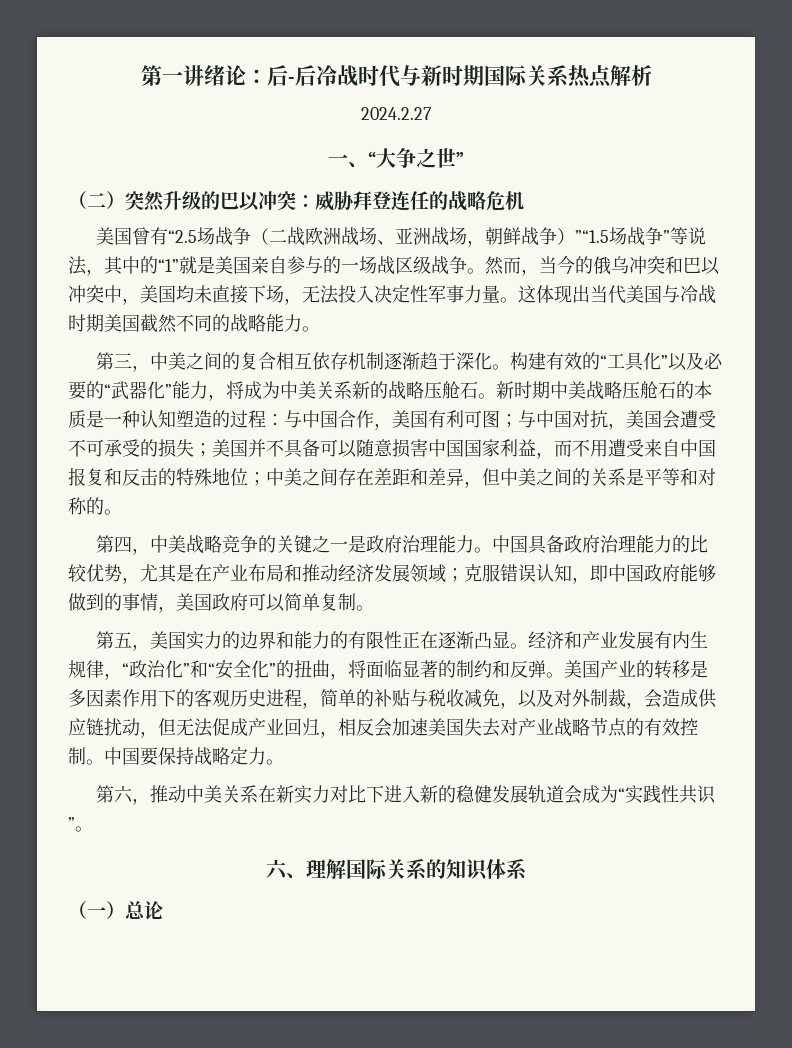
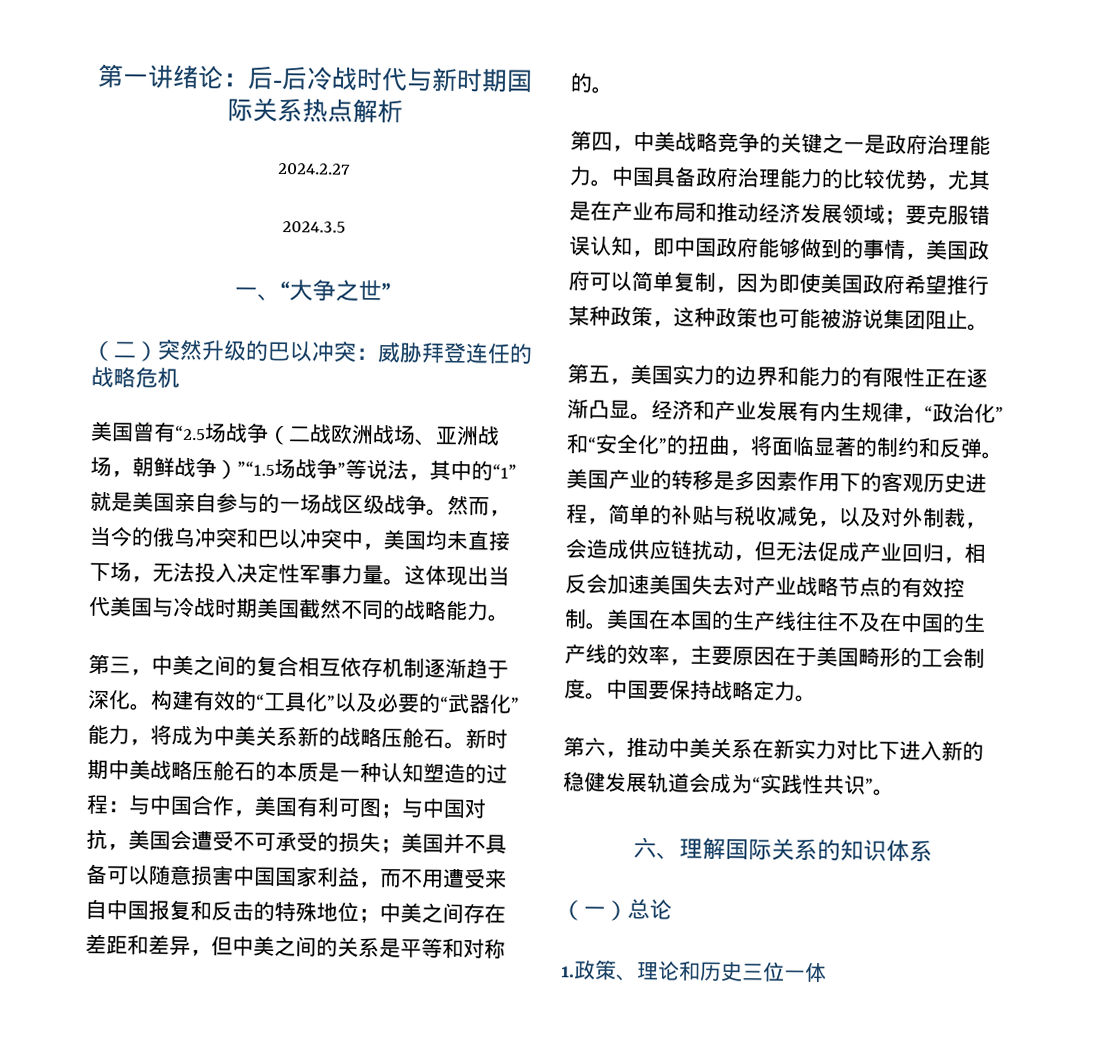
(432, 113) none -> [281,221,346,233] // 2024.3.5
(464, 575) none -> [905,204,927,225] 要
(356, 602) none -> [715,272,989,295] [568,305,968,330] ，因为即使美国政府希望推行某种政策，这种政策也可能被游说集团阻止
(104, 762) none -> [606,608,986,634] [564,644,985,668] [564,678,607,700] 美国在本国的生产线往往不及在中国的生产线的效率，主要原因在于美国畸形的工会制度。
(163, 910) none -> [561,959,827,983] // 1.政策、理论和历史三位一体

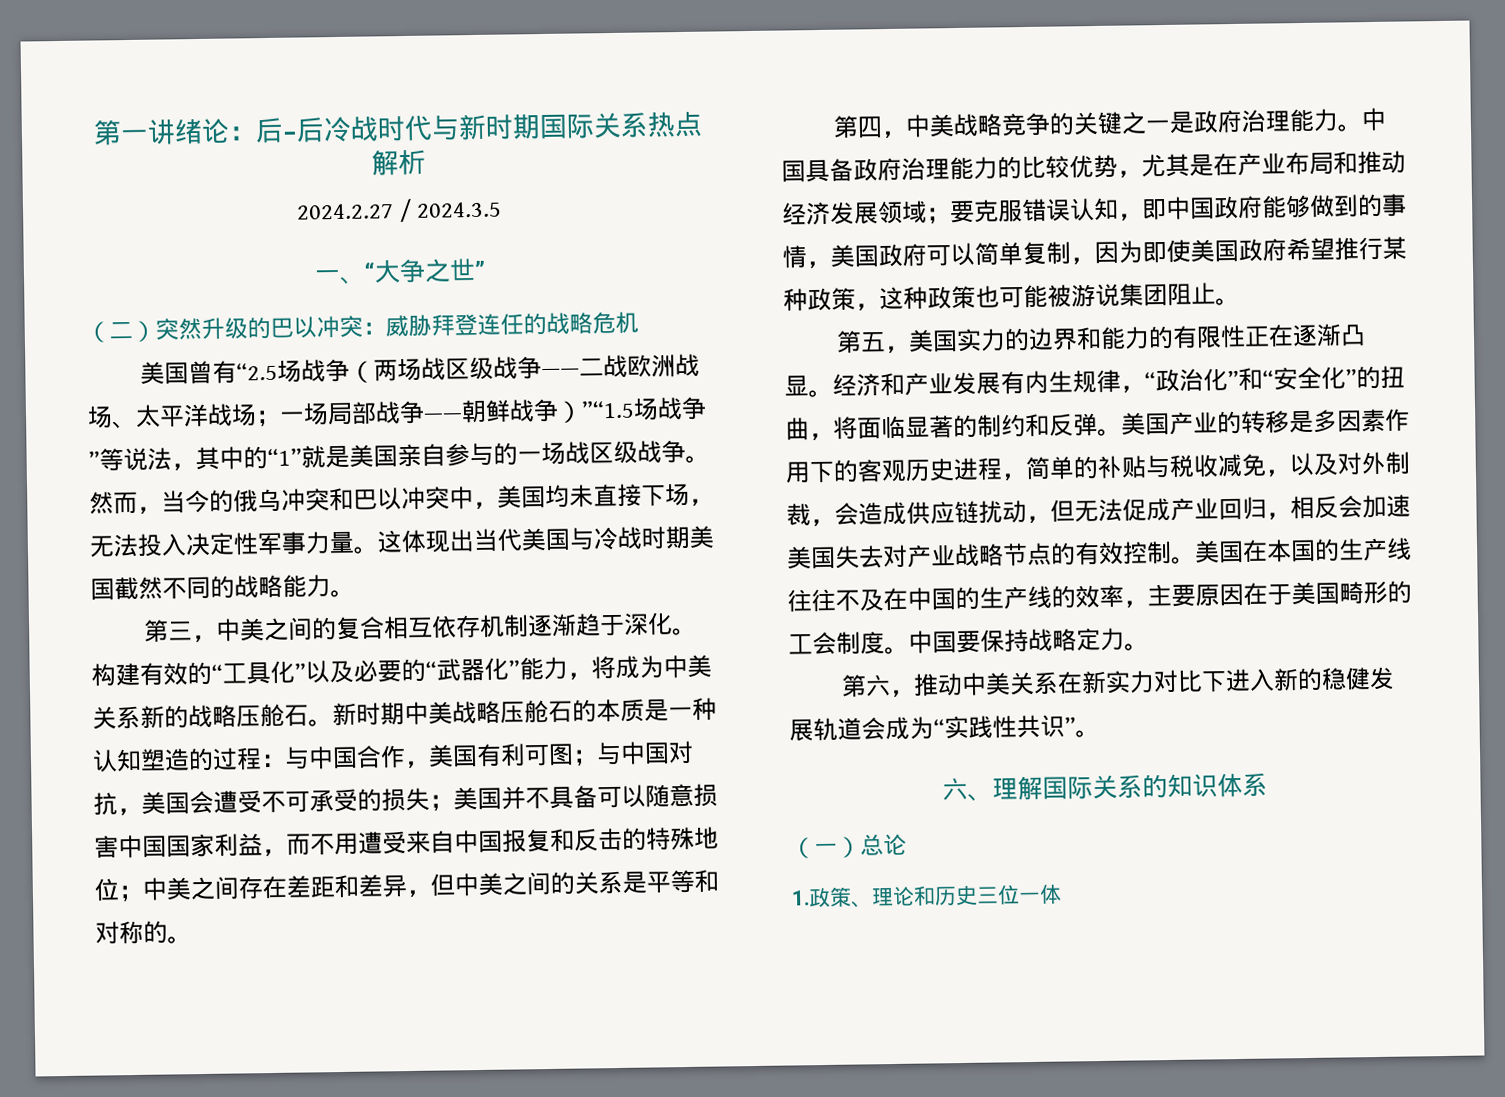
(351, 168) // -> [398,198,412,223] /
[288,424,500,446] [90,456,133,478] 二战欧洲战场、亚洲战场， -> [372,353,700,382] [87,400,463,429] 两场战区级战争——二战欧洲战场、太平洋战场；一场局部战争——

